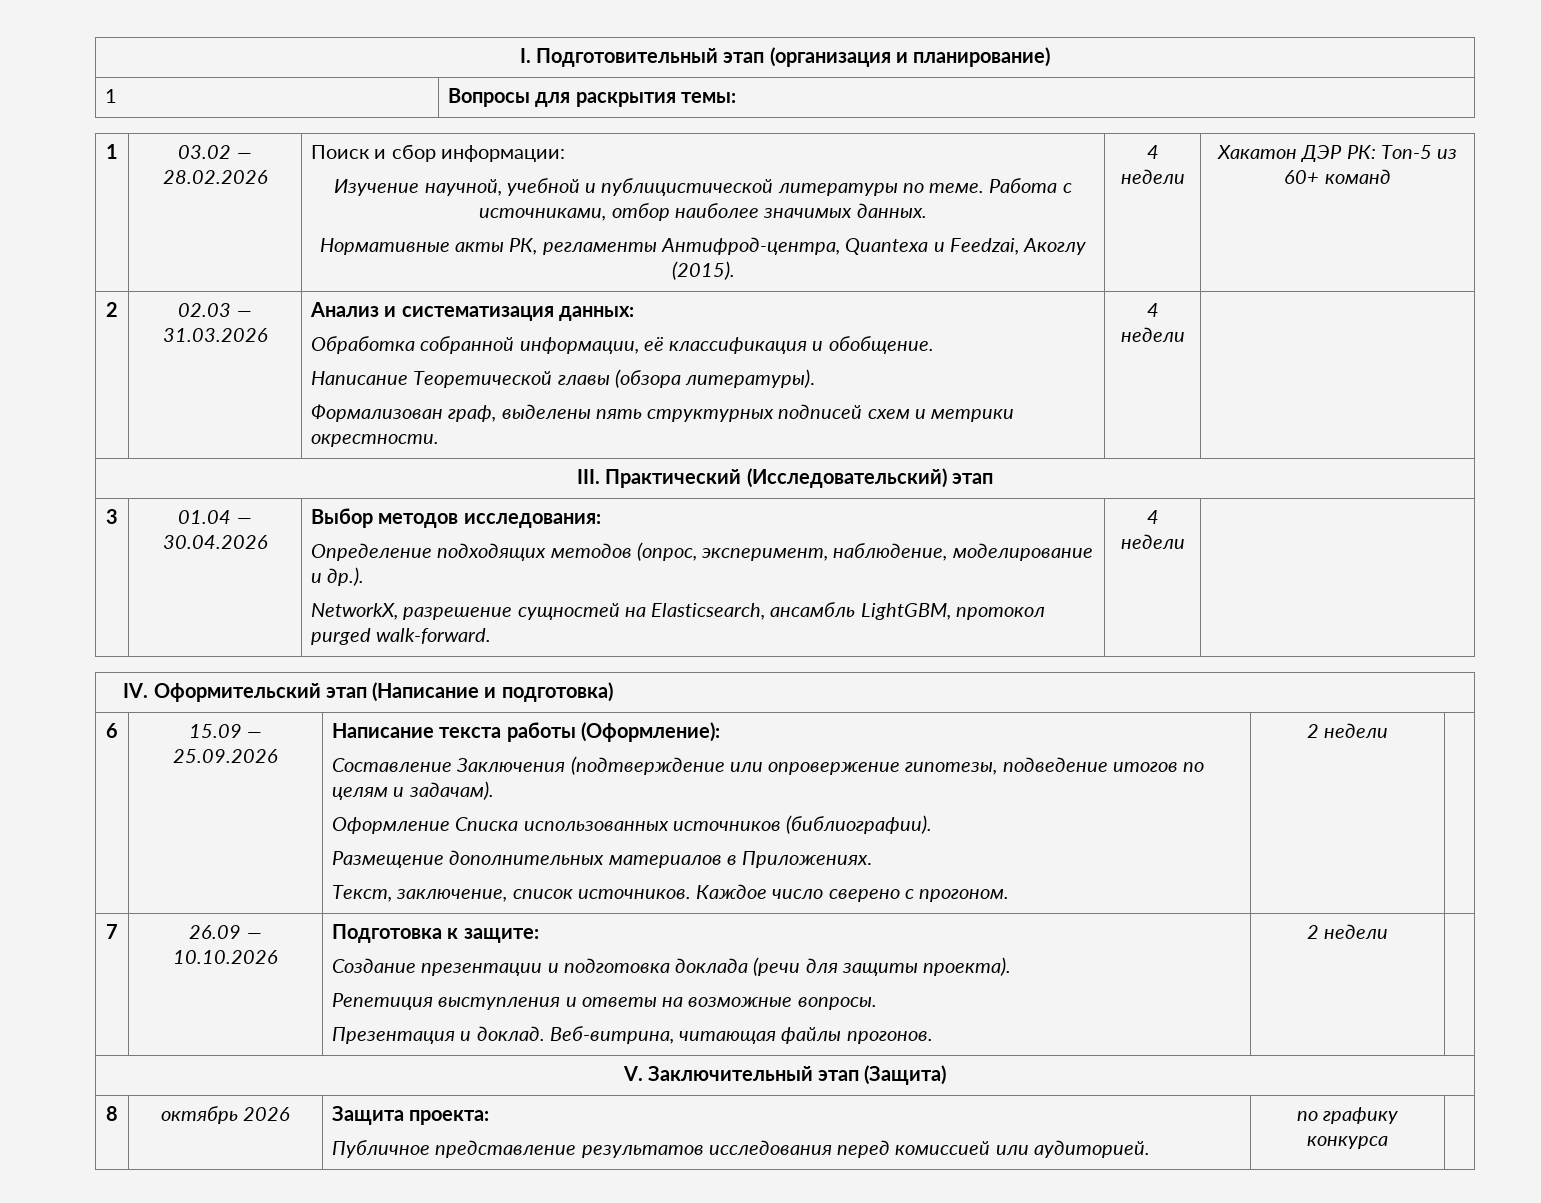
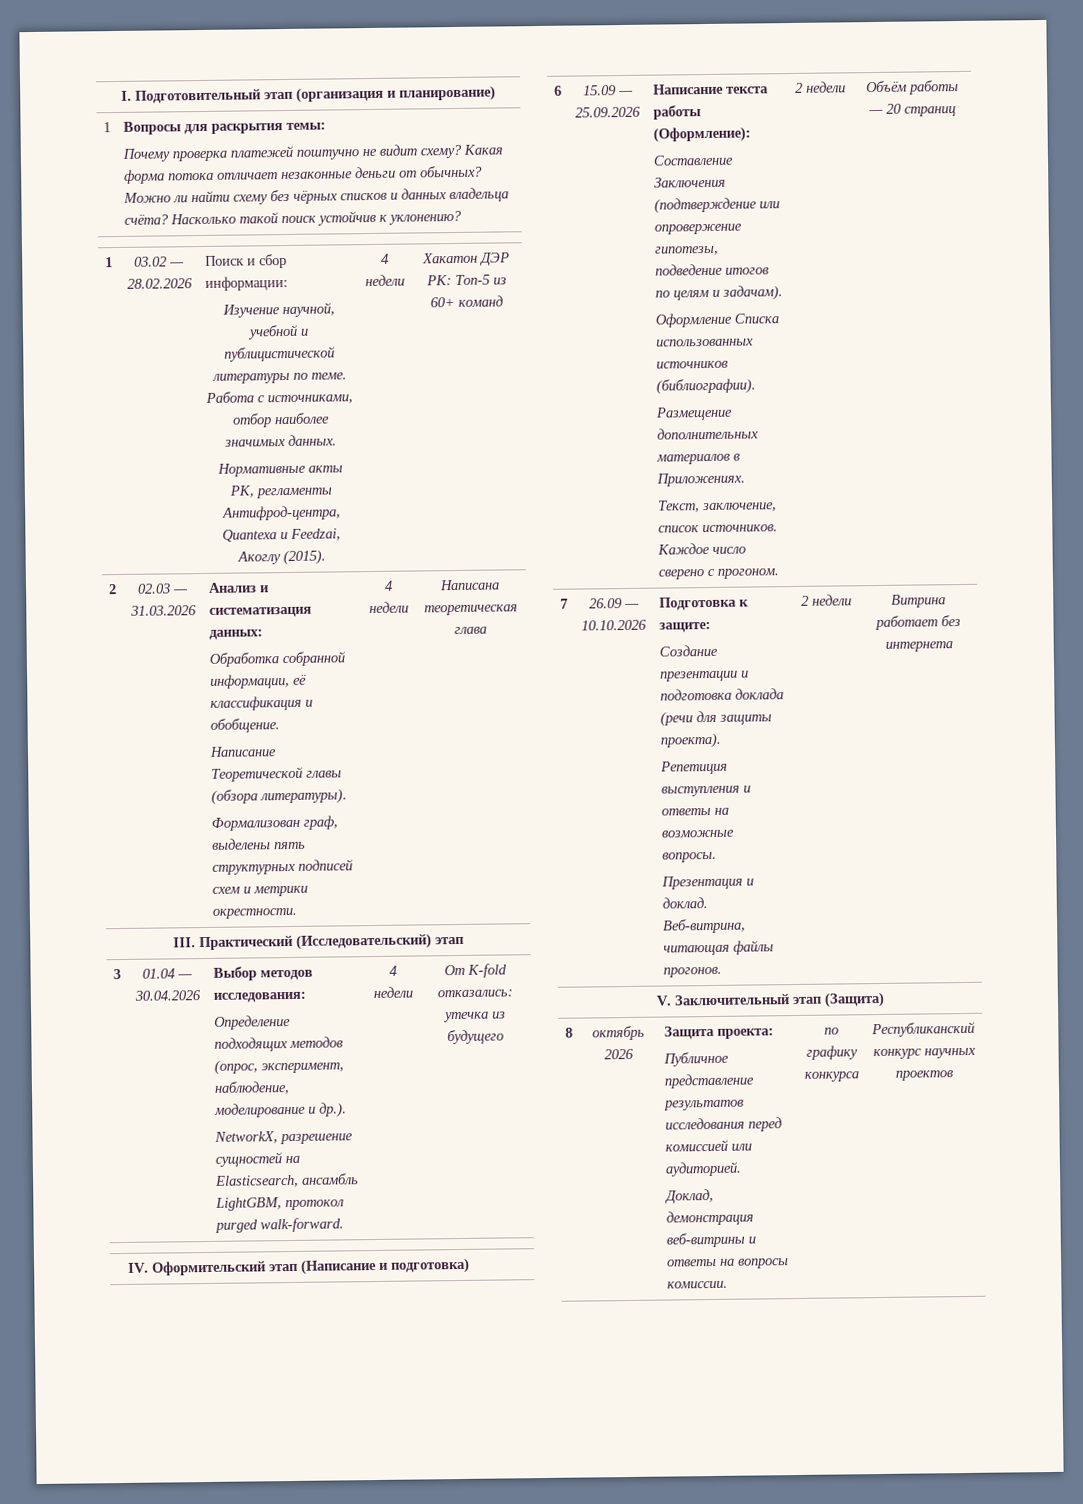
(736, 97) none -> [121,144,503,162] [123,165,483,184] [122,187,509,205] [123,210,462,226] // Почему проверка платежей поштучно не видит схему? Какая форма потока отличает незаконные деньги от обычных? Можно ли найти схему без чёрных списков и данных владельца счёта? Насколько такой поиск устойчив к уклонению?
(1185, 334) none -> [439,579,500,591] [423,604,518,616] [454,626,487,635] Написана теоретическая глава
(1185, 541) none -> [443,963,507,978] [436,989,513,998] [443,1011,506,1023] [447,1029,504,1045] От K-fold отказались: утечка из будущего
(1389, 730) none -> [866,80,959,95] [868,103,956,117] Объём работы — 20 страниц
(1389, 931) none -> [891,594,946,608] [875,615,961,631] [884,641,953,652] Витрина работает без интернета
(1150, 1149) none -> [663,1188,714,1204] [665,1210,754,1226] [665,1232,756,1248] [666,1258,789,1269] [666,1280,728,1289] // Доклад, демонстрация веб-витрины и ответы на вопросы комиссии.
(1388, 1142) none -> [871,1021,976,1038] [872,1047,976,1060] [894,1070,954,1081] Республиканский конкурс научных проектов

